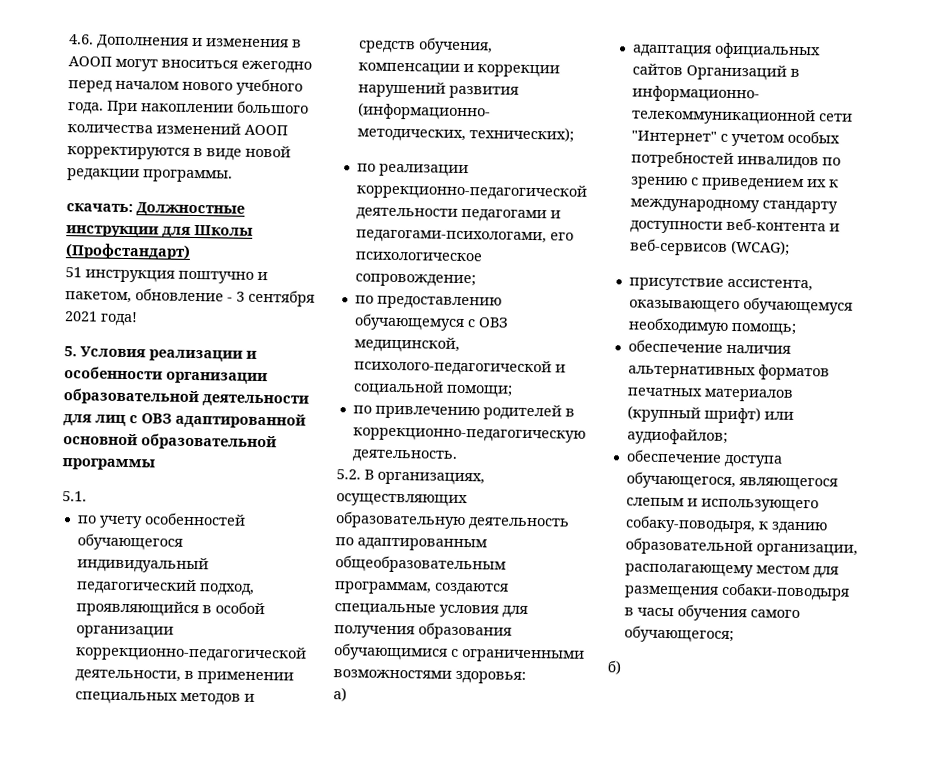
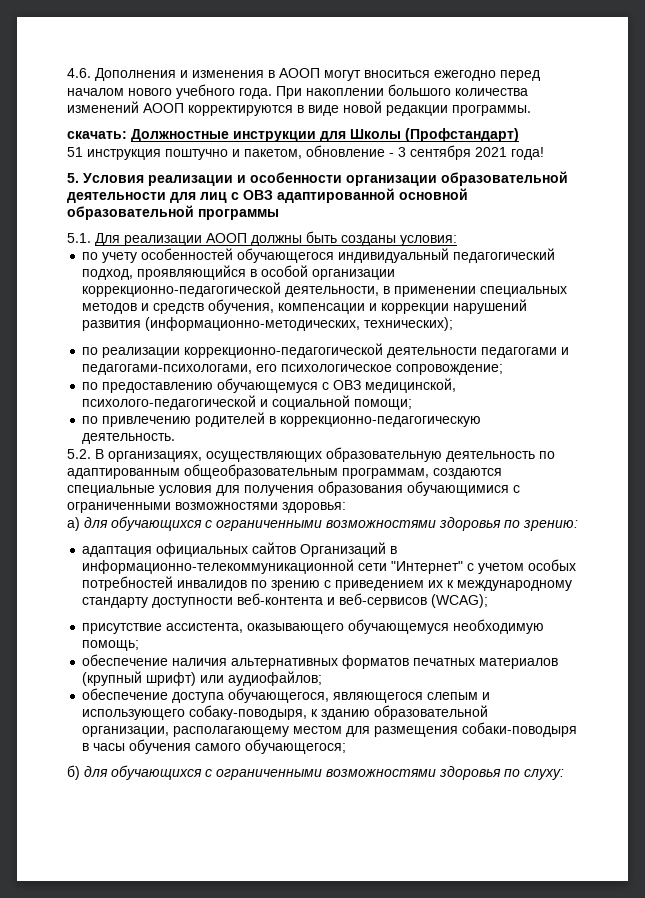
(87, 496) none -> [95,231,457,246] Для реализации АООП должны быть созданы условия:
(347, 694) none -> [84,516,578,531] для обучающихся с ограниченными возможностями здоровья по зрению:
(621, 667) none -> [84,765,564,780] для обучающихся с ограниченными возможностями здоровья по слуху:

